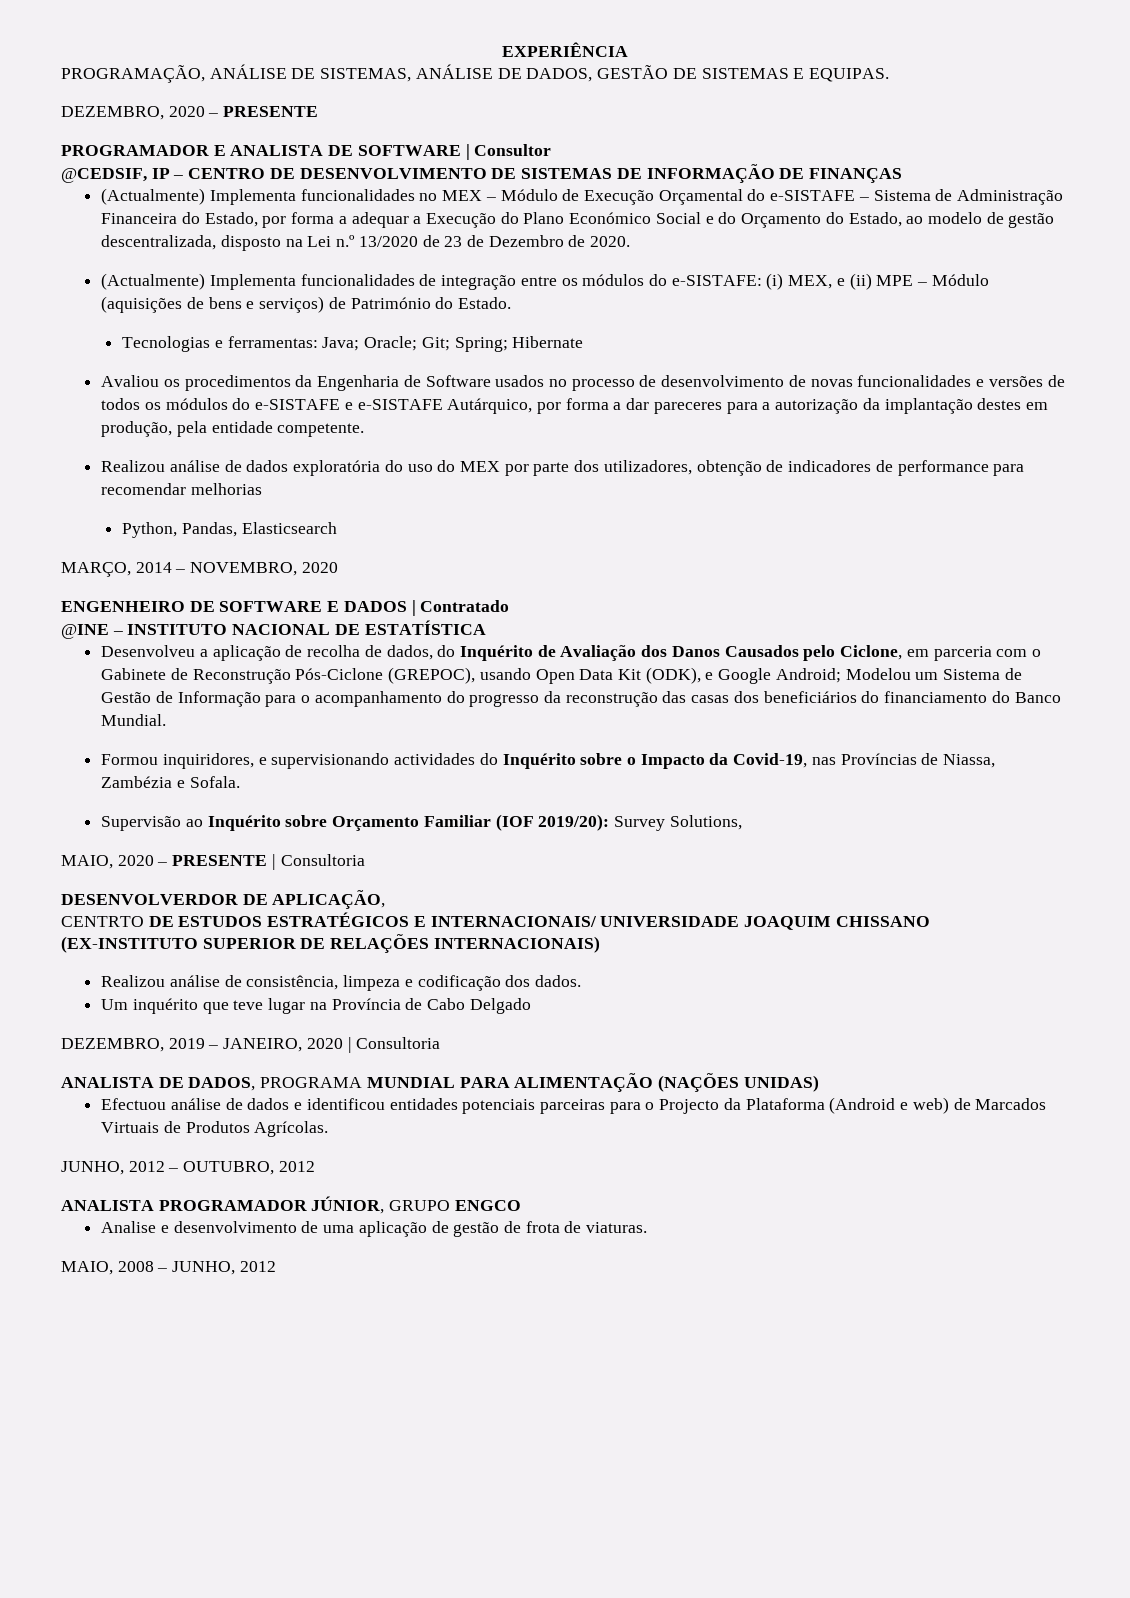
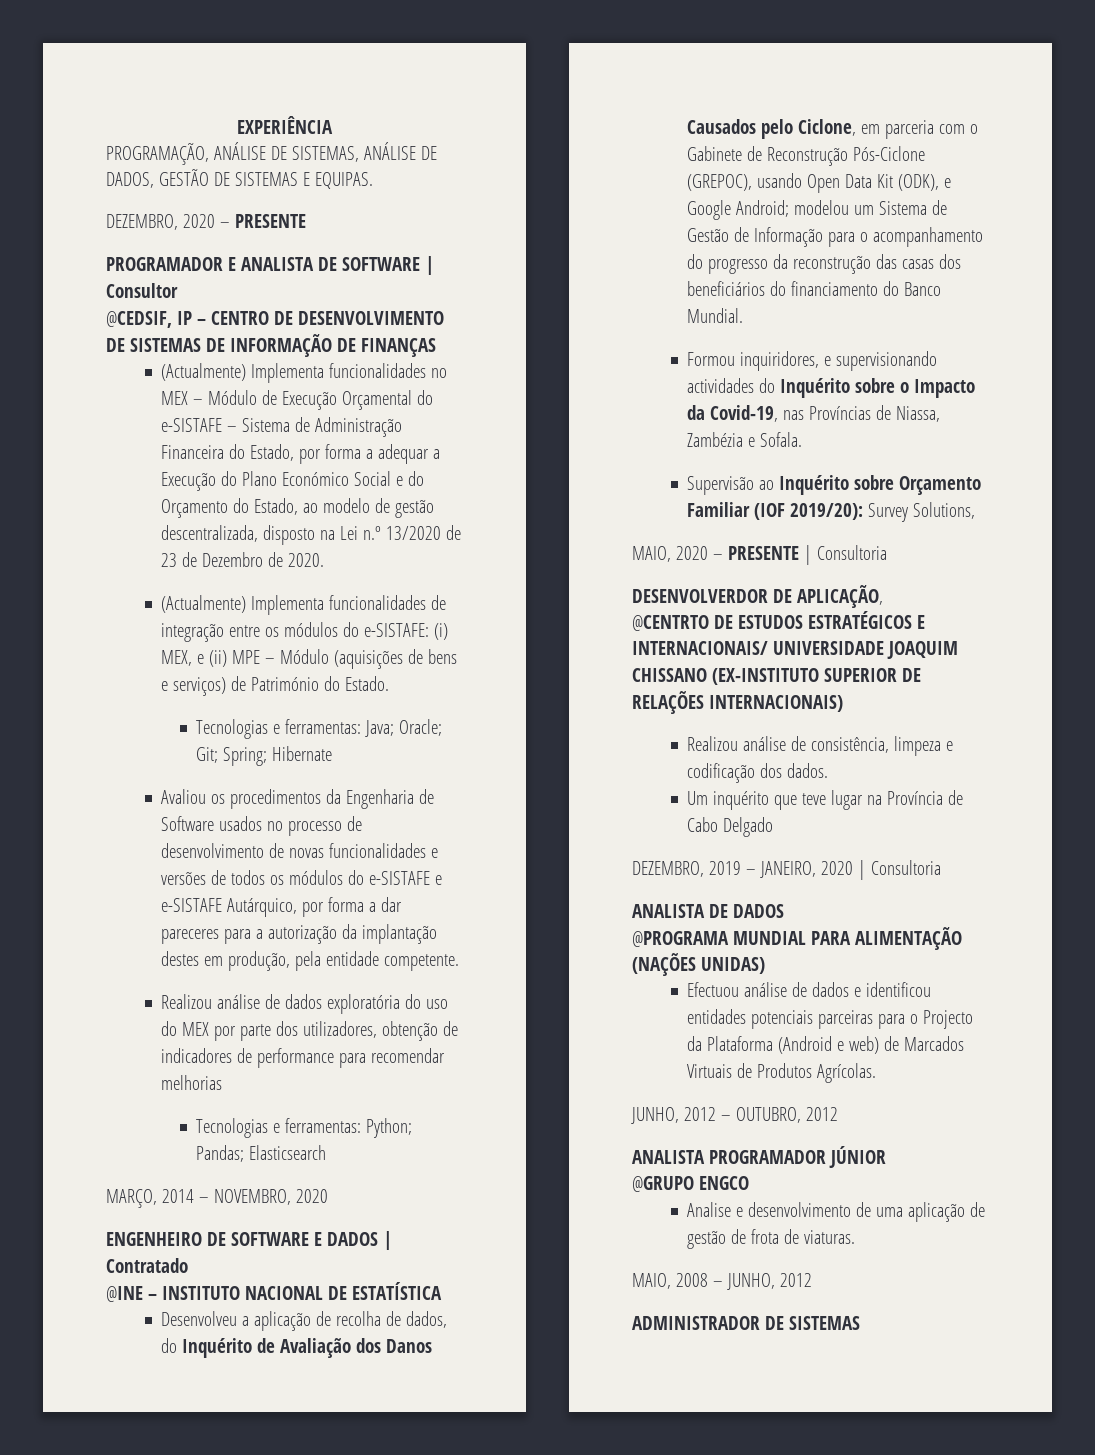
[122,522,237,538] Python, Pandas, -> [196,1118,413,1138] [196,1145,245,1162] Tecnologias e ferramentas: Python; Pandas;
[845,668,911,680] Modelou -> [794,200,850,215] modelou
[61,916,144,927] CENTRTO -> [632,615,709,631] @CENTRTO
[188,1077,363,1091] DADOS, PROGRAMA -> [732,904,784,918] [632,931,729,947] DADOS // @PROGRAMA
[311,1196,451,1214] JÚNIOR, GRUPO -> [828,1146,886,1168] [632,1176,694,1192] JÚNIOR // @GRUPO
(276, 1266) none -> [632,1316,860,1330] // ADMINISTRADOR DE SISTEMAS

